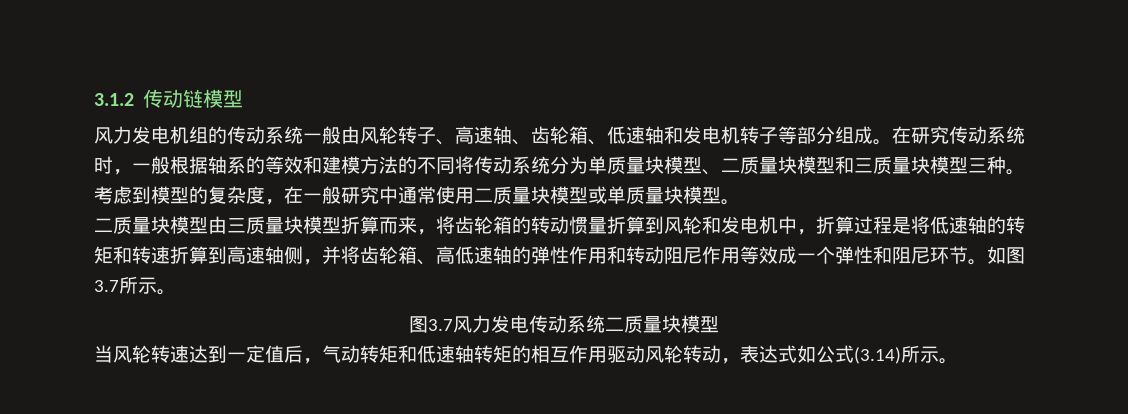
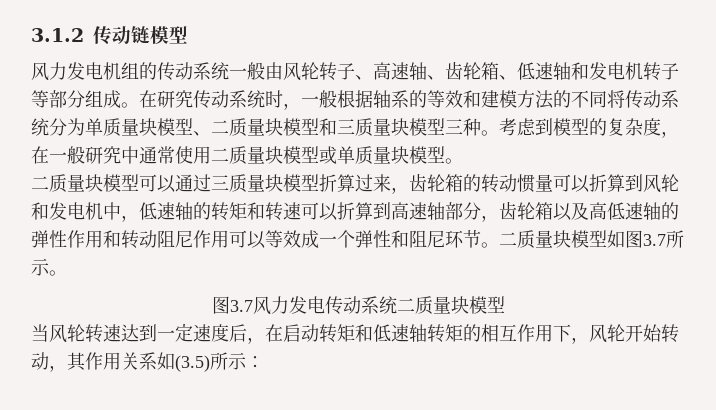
[208,216,227,234] 由 -> [139,174,211,193] 可以通过
[379,216,455,235] 而来，将 -> [355,174,409,194] 过来，
(607, 225) none -> [553,174,590,193] 可以
[816,216,930,234] 折算过程是将 -> (139, 218) none
(170, 255) none -> [301,202,338,221] 可以
[284,246,436,265] 侧，并将齿轮箱、 -> [445,201,589,222] 部分，齿轮箱以及
(740, 255) none -> [229,230,266,249] 可以
(987, 262) none -> [499,230,607,249] 二质量块模型
[265,345,341,364] 值后，气 -> [193,324,301,344] 速度后，在启
[607,345,958,364] 驱动风轮转动，表达式如公式(3.14)所示。 -> [553,324,679,344] [31,352,264,372] 下，风轮开始转动，其作用关系如(3.5)所示：

